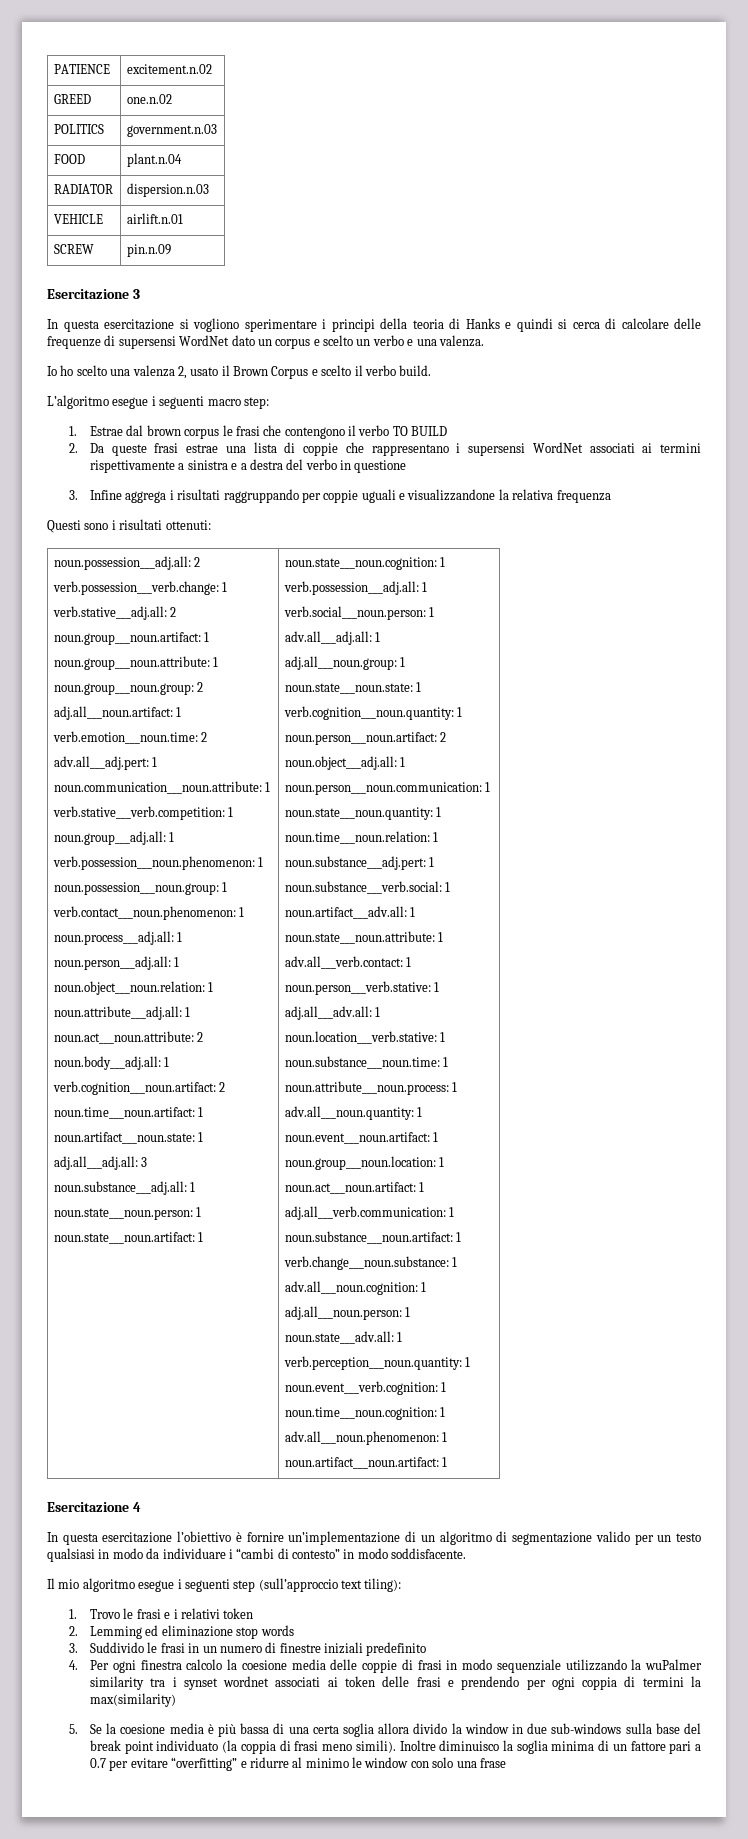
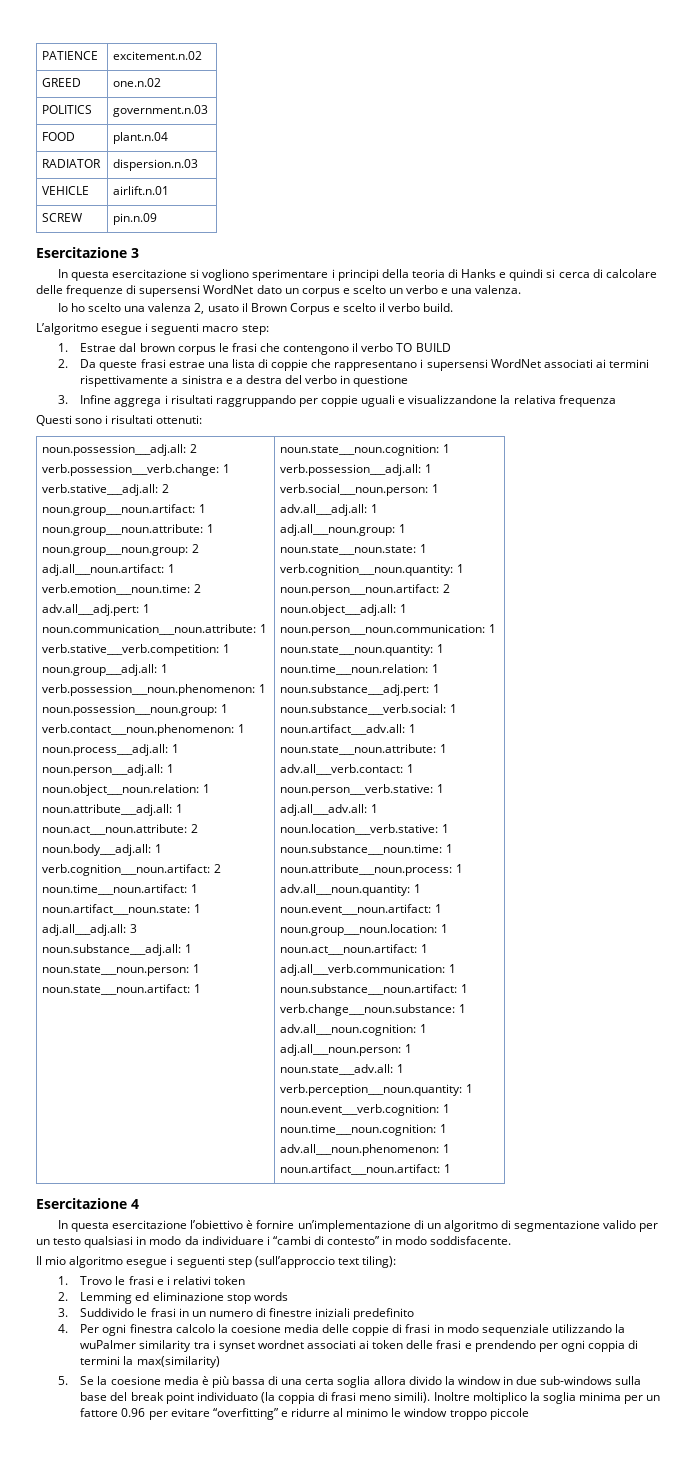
[439,1740,500,1751] diminuisco -> [472,1392,527,1404] moltiplico
[598,1740,610,1751] di -> [624,1395,644,1404] per
[669,1741,701,1754] [90,1758,107,1768] pari a 0.7 -> [121,1408,146,1417] 0.96
[410,1757,506,1768] con solo una frase -> [449,1408,529,1420] troppo piccole

